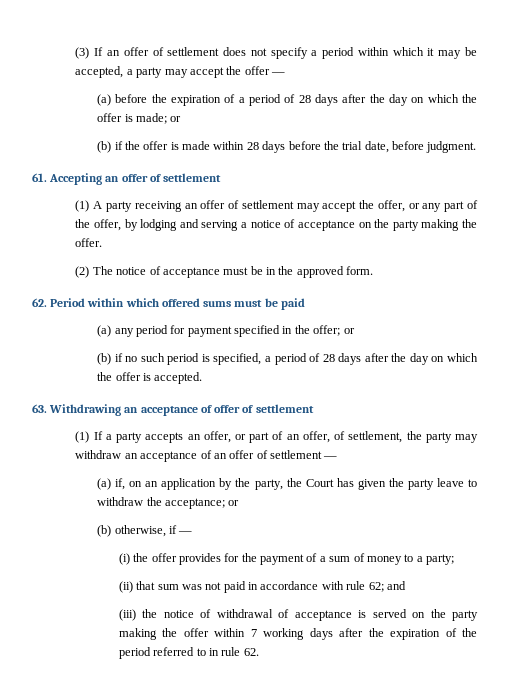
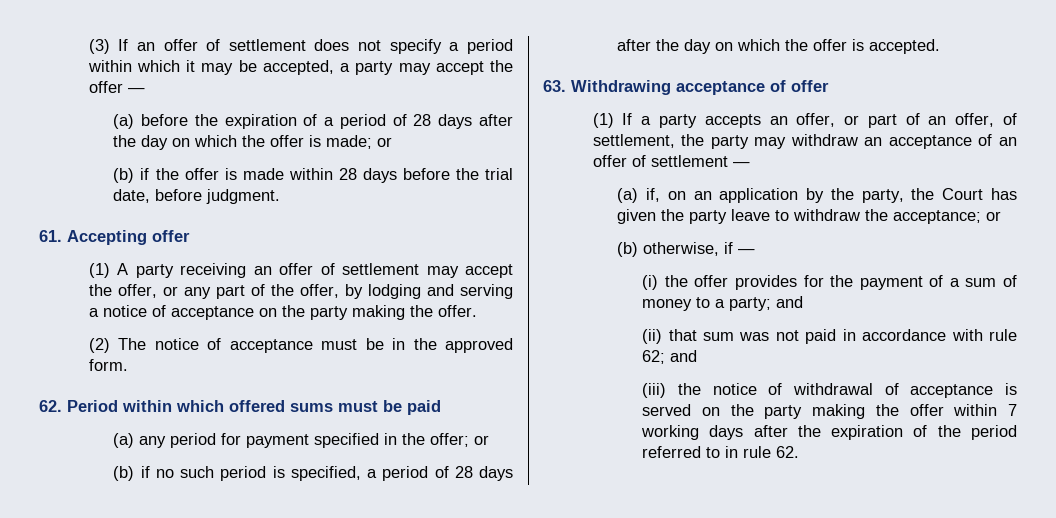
[105,173,222,182] an offer of settlement -> [152,230,190,242] offer
[124,407,139,413] an -> (671, 87) none
[242,404,314,413] of settlement -> (829, 86) none
(455, 559) none -> [776,296,804,308] and

